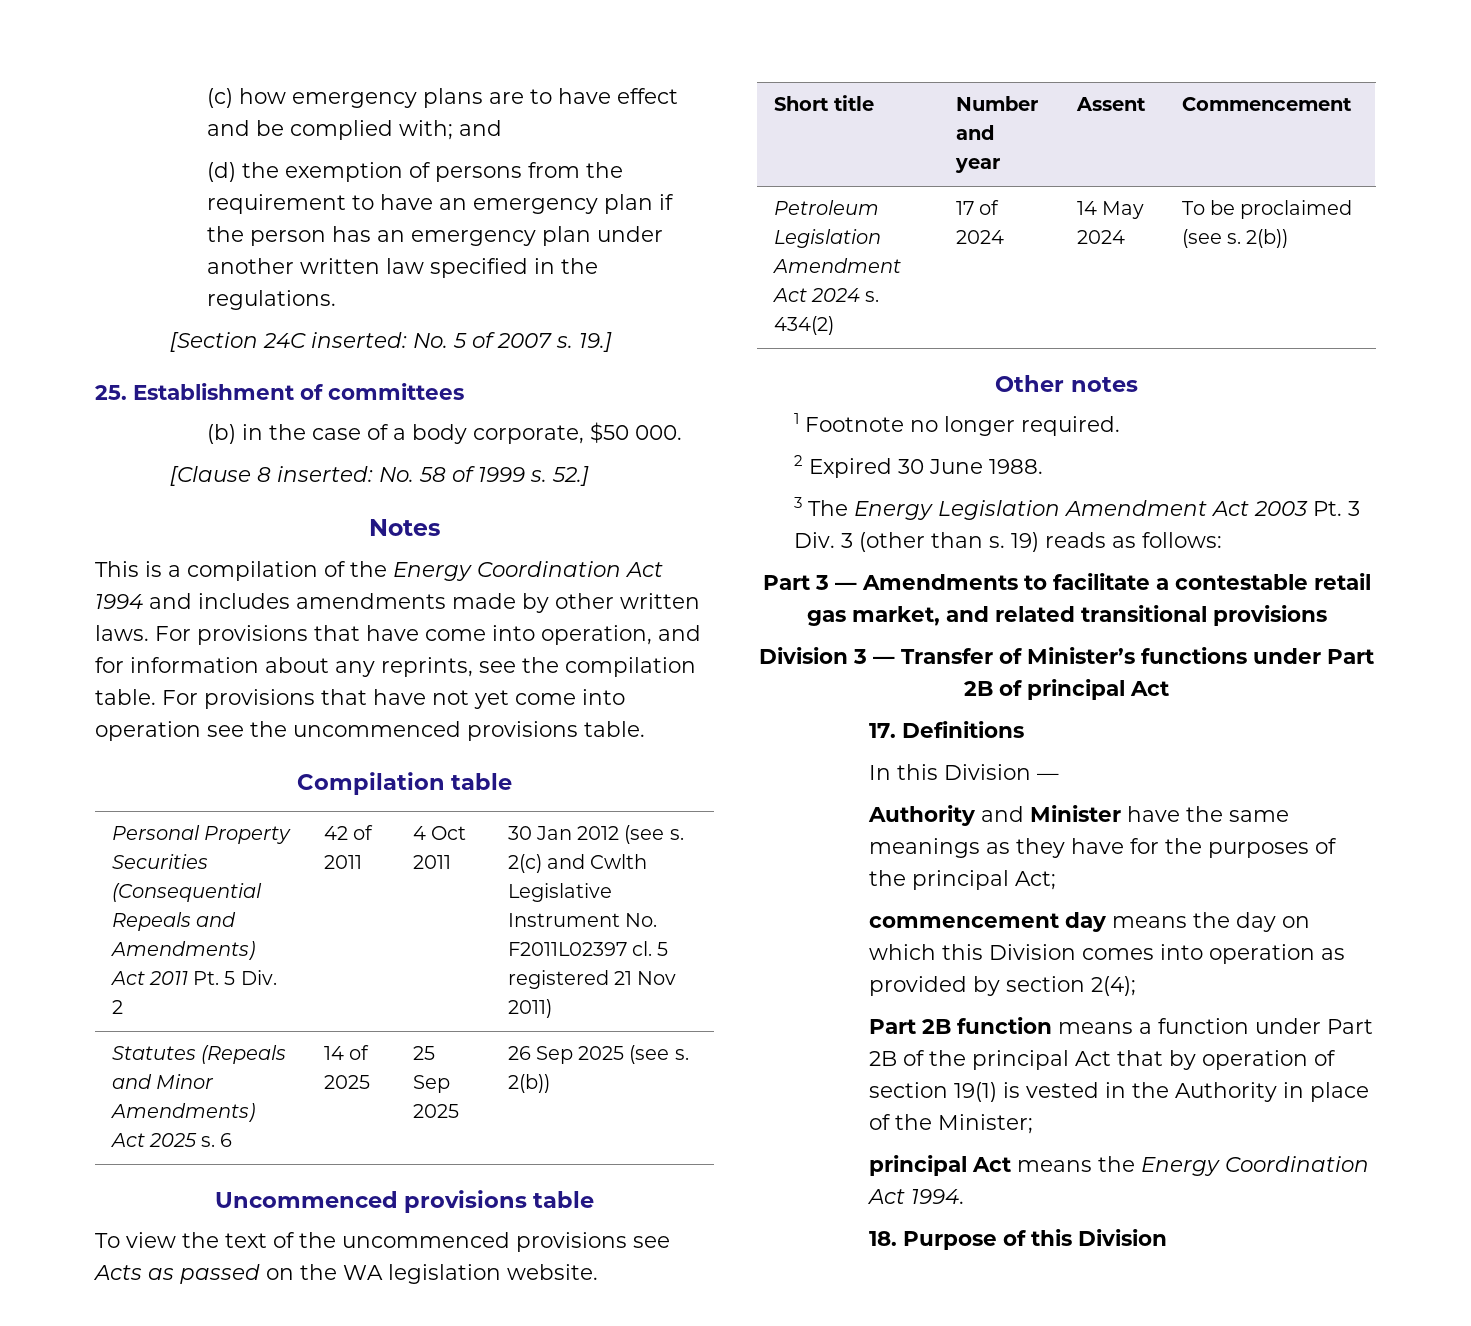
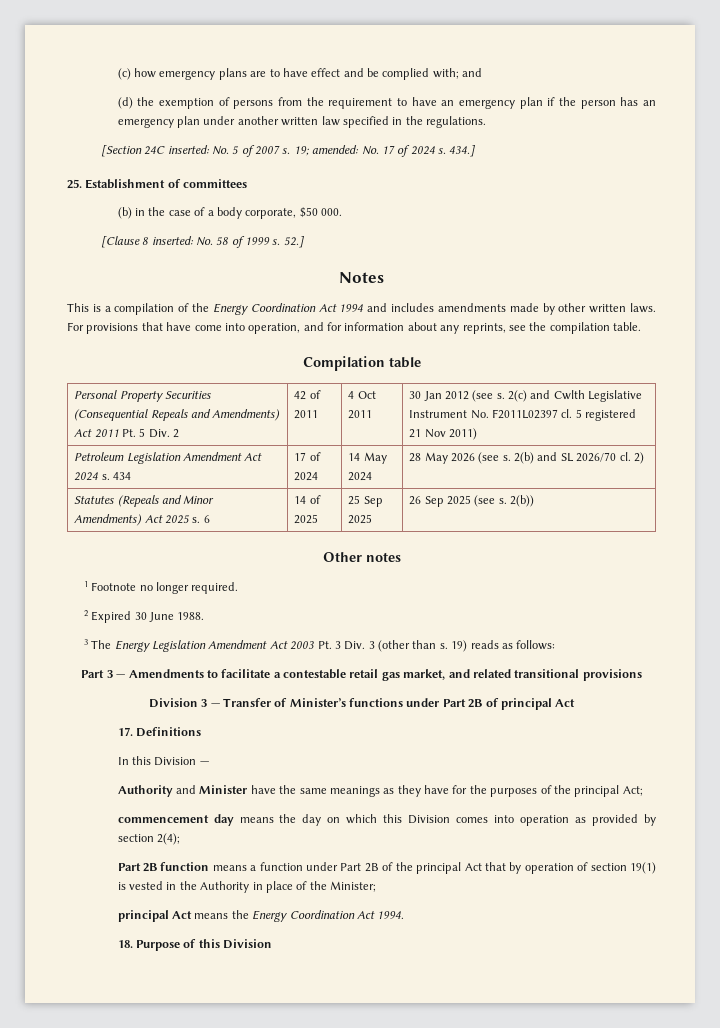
[578,332,612,352] 19.] -> [293,145,476,157] 19; amended: No. 17 of 2024 s. 434.]
[162,689,625,709] [95,721,645,741] For provisions that have not yet come into operation see the uncommenced provisions table. -> (641, 326) none
(552, 1008) none -> [74,452,263,464] [74,472,131,481] [294,452,321,461] [294,472,319,481] [348,452,387,464] [348,472,373,481] [409,452,644,464] // Petroleum Legislation Amendment Act 2024 s. 434 | 17 of 2024 | 14 May 2024 | 28 May 2026 (see s. 2(b) and SL 2026/70 cl. 2)
[214,1190,595,1213] [95,1232,670,1252] [93,1264,598,1284] [773,95,874,111] [955,96,1038,111] [955,125,995,140] [954,158,1000,173] [1075,97,1146,111] [1181,97,1352,111] [773,200,879,215] [773,229,881,248] [772,258,901,273] [772,288,880,302] [773,316,834,335] [955,200,999,215] [955,230,1004,244] [1076,201,1144,219] [1076,230,1125,244] [1181,200,1353,219] [1181,229,1289,248] // Uncommenced provisions table // To view the text of the uncommenced provisions see Acts as passed on the WA legislation website. // Short title | Number and year | Assent | Commencement // Petroleum Legislation Amendment Act 2024 s. 434(2) | 17 of 2024 | 14 May 2024 | To be proclaimed (see s. 2(b)) -> (535, 501) none

